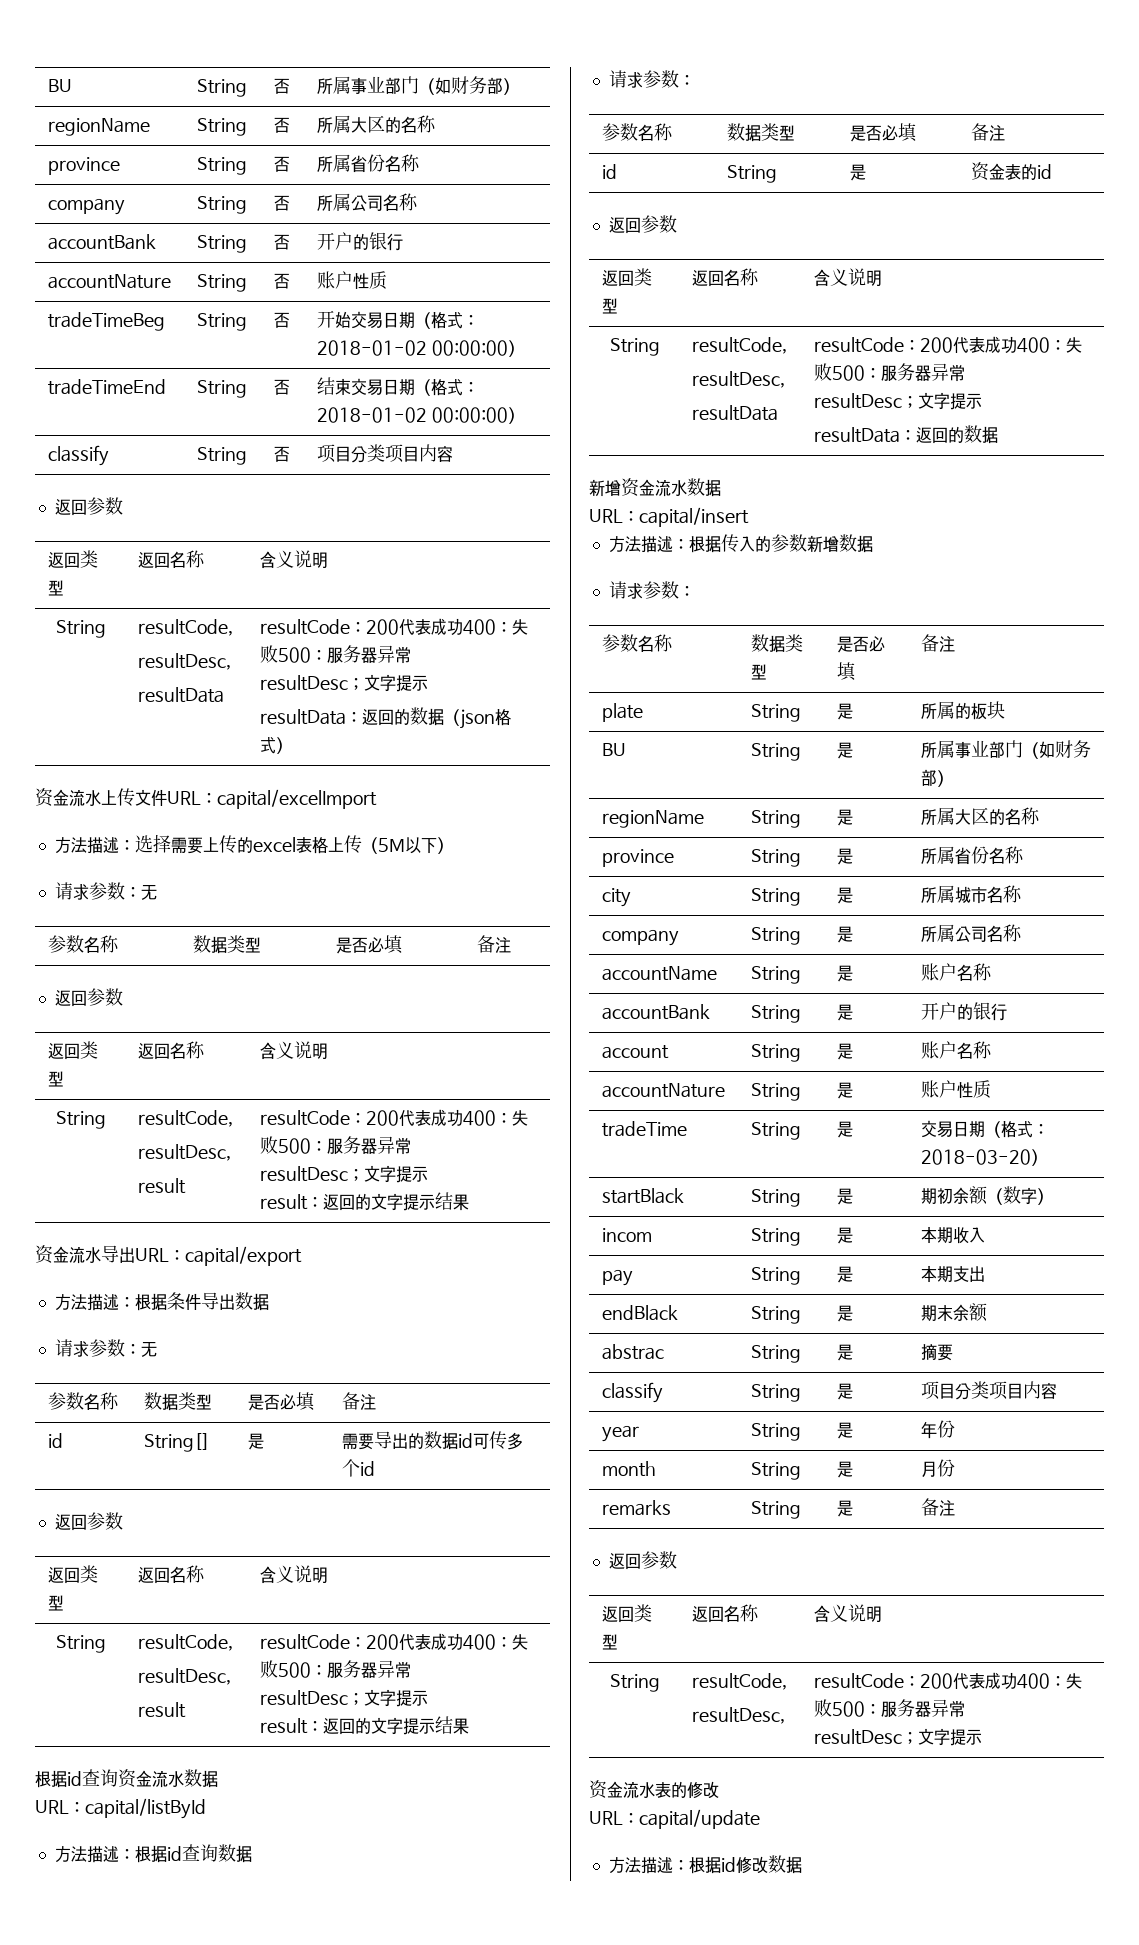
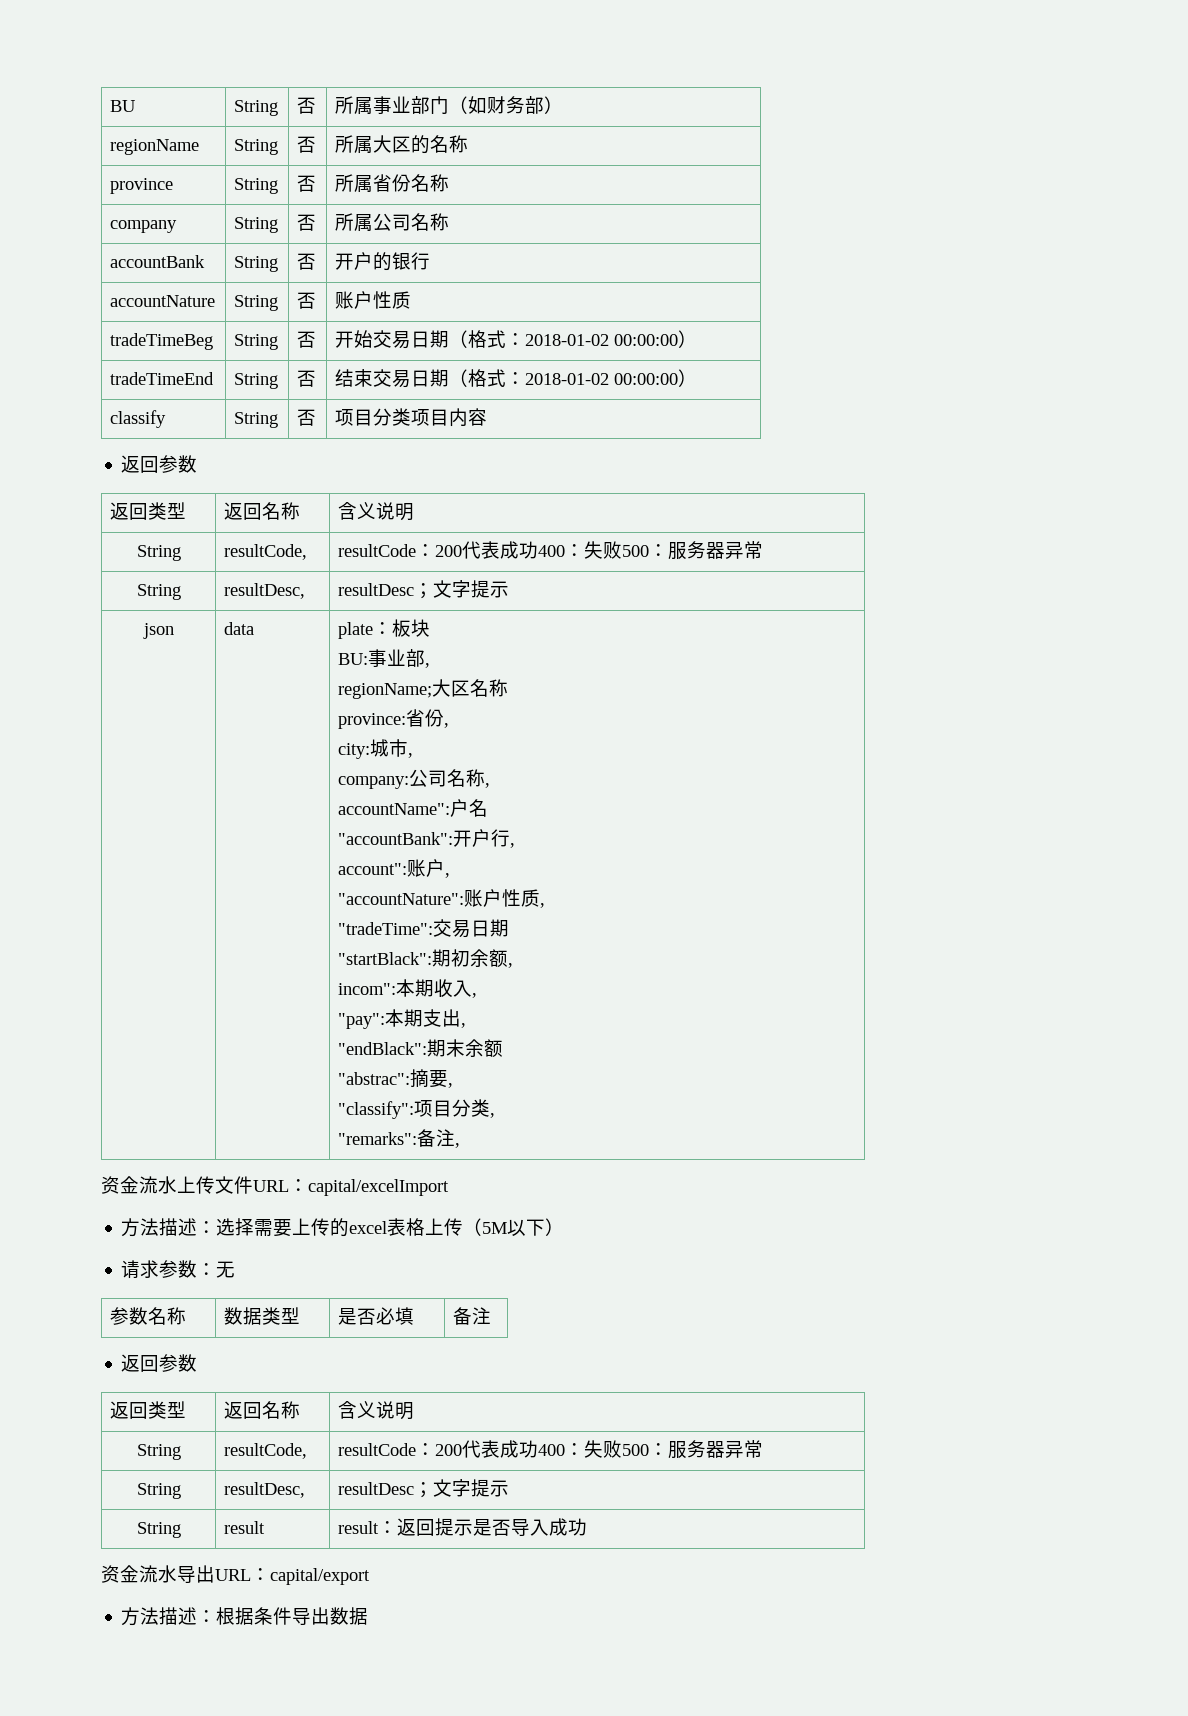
[137,653,231,670] [137,687,224,703] // resultDesc, // resultData -> (308, 552) none
[259,674,428,692] [259,707,511,729] [259,736,292,754] // resultDesc；文字提示 // resultData：返回的数据（json格式） -> [136,584,181,600] [224,583,306,599] [338,580,510,599] [142,623,174,639] [224,622,255,635] [338,619,431,639] [338,649,431,668] [338,679,509,699] [338,709,450,729] [338,739,414,759] [338,769,491,789] [338,799,489,817] [338,829,516,848] [338,859,451,878] [338,889,546,908] [338,919,510,938] [338,949,514,968] [338,979,478,998] [338,1009,467,1029] [338,1039,504,1058] [338,1069,454,1088] [338,1099,496,1119] [338,1129,461,1148] // String | resultDesc, | resultDesc；文字提示 // json | data | plate：板块 // BU:事业部, // regionName;大区名称 // province:省份, // city:城市, // company:公司名称, // accountName":户名 // "accountBank":开户行, // account":账户, // "accountNature":账户性质, // "tradeTime":交易日期 // "startBlack":期初余额, // incom":本期收入, // "pay":本期支出, // "endBlack":期末余额 // "abstrac":摘要, // "classify":项目分类, // "remarks":备注,
[137,1144,231,1161] [137,1178,186,1194] // resultDesc, // result -> (308, 1451) none
[259,1165,428,1183] [259,1192,469,1211] // resultDesc；文字提示 // result：返回的文字提示结果 -> [136,1483,181,1499] [224,1482,306,1498] [338,1479,510,1498] [136,1522,181,1538] [224,1521,266,1534] [338,1518,588,1536] // String | resultDesc, | resultDesc；文字提示 // String | result | result：返回提示是否导入成功
[54,1339,157,1357] [47,1392,119,1410] [143,1392,212,1411] [247,1392,316,1411] [341,1392,376,1410] [47,1433,63,1448] [143,1433,210,1452] [247,1433,264,1450] [341,1431,523,1450] [341,1459,375,1477] [54,1512,123,1531] [47,1565,98,1584] [47,1595,64,1611] [137,1565,205,1584] [259,1565,328,1584] [55,1635,106,1653] [137,1634,233,1651] [137,1668,231,1685] [137,1702,186,1718] [259,1633,528,1651] [259,1660,411,1679] [259,1689,428,1707] [259,1716,469,1735] [35,1769,218,1788] [35,1798,206,1819] [54,1844,252,1863] [608,70,695,88] [601,123,673,141] [726,123,795,142] [849,123,918,142] [970,123,1005,141] [601,164,617,179] [726,165,777,183] [849,164,866,181] [970,162,1052,181] [608,215,677,234] [601,268,652,287] [601,298,618,314] [691,268,759,287] [813,268,882,287] [609,338,660,356] [691,337,787,354] [691,371,785,388] [691,405,778,421] [813,336,1082,354] [813,363,965,382] [813,392,982,410] [813,425,998,444] [589,478,721,497] [589,507,749,527] [608,534,873,553] [608,581,695,599] [601,634,673,652] [750,634,803,653] [750,664,767,680] [836,636,885,653] [836,662,857,681] [920,634,955,652] [601,703,643,722] [750,704,801,722] [836,703,853,720] [920,701,1005,720] [601,743,626,756] [750,743,801,761] [836,742,853,759] [920,740,1091,759] [920,769,953,787] [601,810,704,828] [750,810,801,828] [836,809,853,826] [920,807,1040,825] [601,849,674,867] [750,849,801,867] [836,848,853,865] [920,846,1024,865] [601,888,631,907] [750,888,801,906] [836,887,853,904] [920,885,1022,904] [601,929,679,946] [750,927,801,945] [836,926,853,943] [920,924,1022,942] [601,966,717,981] [750,966,801,984] [836,965,853,982] [920,963,992,981] [601,1004,710,1020] [750,1005,801,1023] [836,1004,853,1021] [920,1002,1007,1021] [601,1045,669,1059] [750,1044,801,1062] [836,1043,853,1060] [920,1041,992,1059] [601,1083,725,1098] [750,1083,801,1101] [836,1082,853,1099] [920,1080,991,1099] [601,1121,687,1137] [750,1122,801,1140] [836,1121,853,1138] [920,1120,1049,1138] [920,1149,1047,1166] [601,1188,684,1204] [750,1189,801,1207] [836,1188,853,1205] [920,1186,1053,1205] [601,1228,652,1242] [750,1228,801,1246] [836,1227,853,1244] [920,1226,985,1244] [601,1269,633,1286] [750,1267,801,1285] [836,1266,853,1283] [920,1265,985,1283] [601,1305,678,1321] [750,1306,801,1324] [836,1305,853,1322] [920,1303,988,1322] [601,1344,664,1360] [750,1345,801,1363] [836,1344,853,1361] [920,1344,953,1361] [601,1382,663,1403] [750,1384,801,1402] [836,1383,853,1400] [920,1381,1057,1400] [601,1425,639,1442] [750,1423,801,1441] [836,1422,853,1439] [920,1420,955,1439] [601,1461,656,1477] [750,1462,801,1480] [836,1461,853,1478] [920,1459,955,1478] [601,1500,671,1516] [750,1501,801,1519] [836,1500,853,1517] [920,1498,955,1516] [608,1551,677,1570] [601,1604,652,1623] [601,1634,618,1650] [691,1604,759,1623] [813,1604,882,1623] [609,1674,660,1692] [691,1673,787,1690] [691,1707,785,1724] [813,1672,1082,1690] [813,1699,965,1718] [813,1728,982,1746] [589,1780,719,1799] [589,1809,760,1829] [608,1855,802,1874] // 请求参数：无 // 参数名称 | 数据类型 | 是否必填 | 备注 // id | String[] | 是 | 需要导出的数据id可传多个id // 返回参数 // 返回类型 | 返回名称 | 含义说明 // String | resultCode, // resultDesc, // result | resultCode：200代表成功400：失败500：服务器异常 // resultDesc；文字提示 // result：返回的文字提示结果 // 根据id查询资金流水数据 // URL：capital/listById // 方法描述：根据id查询数据 // 请求参数： // 参数名称 | 数据类型 | 是否必填 | 备注 // id | String | 是 | 资金表的id // 返回参数 // 返回类型 | 返回名称 | 含义说明 // String | resultCode, // resultDesc, // resultData | resultCode：200代表成功400：失败500：服务器异常 // resultDesc；文字提示 // resultData：返回的数据 // 新增资金流水数据 // URL：capital/insert // 方法描述：根据传入的参数新增数据 // 请求参数： // 参数名称 | 数据类型 | 是否必填 | 备注 // plate | String | 是 | 所属的板块 // BU | String | 是 | 所属事业部门（如财务部） // regionName | String | 是 | 所属大区的名称 // province | String | 是 | 所属省份名称 // city | String | 是 | 所属城市名称 // company | String | 是 | 所属公司名称 // accountName | String | 是 | 账户名称 // accountBank | String | 是 | 开户的银行 // account | String | 是 | 账户名称 // accountNature | String | 是 | 账户性质 // tradeTime | String | 是 | 交易日期（格式：2018-03-20） // startBlack | String | 是 | 期初余额（数字） // incom | String | 是 | 本期收入 // pay | String | 是 | 本期支出 // endBlack | String | 是 | 期末余额 // abstrac | String | 是 | 摘要 // classify | String | 是 | 项目分类项目内容 // year | String | 是 | 年份 // month | String | 是 | 月份 // remarks | String | 是 | 备注 // 返回参数 // 返回类型 | 返回名称 | 含义说明 // String | resultCode, // resultDesc, | resultCode：200代表成功400：失败500：服务器异常 // resultDesc；文字提示 // 资金流水表的修改 // URL：capital/update // 方法描述：根据id修改数据 -> (369, 1616) none

